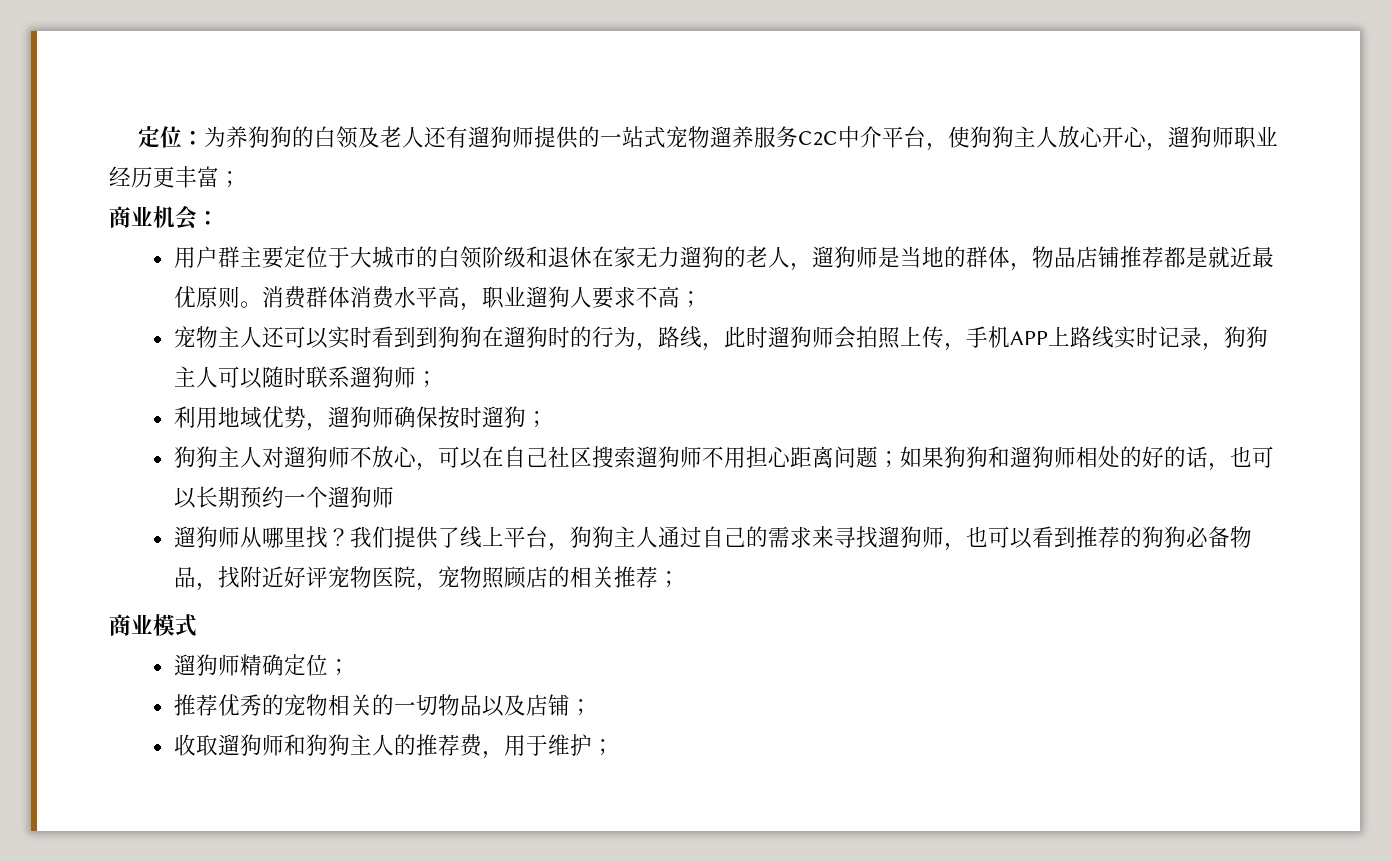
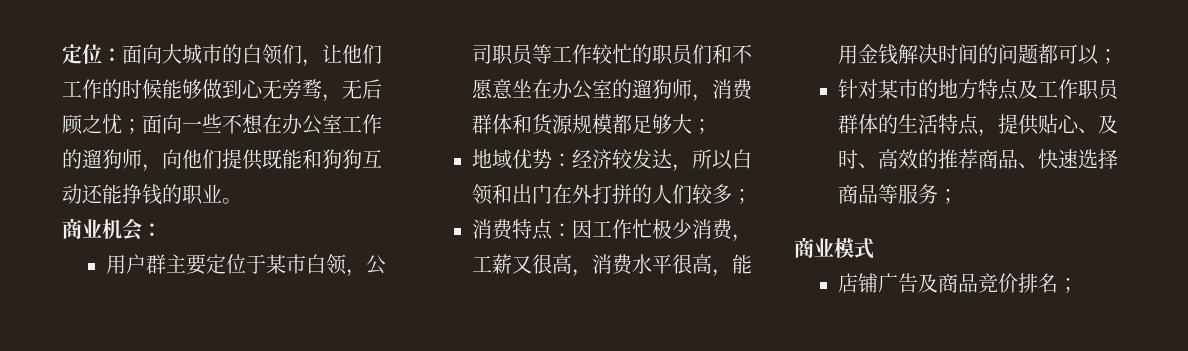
[203,126,1278,151] [109,166,241,188] 为养狗狗的白领及老人还有遛狗师提供的一站式宠物遛养服务C2C中介平台，使狗狗主人放心开心，遛狗师职业经历更丰富； -> [122,44,382,67] [62,79,382,102] [62,114,382,135] [62,149,382,172] [62,184,242,205] 面向大城市的白领们，让他们工作的时候能够做到心无旁骛，无后顾之忧；面向一些不想在办公室工作的遛狗师，向他们提供既能和狗狗互动还能挣钱的职业。
[349,246,1274,271] [173,286,702,311] [173,326,1268,351] [173,366,438,389] [173,406,548,431] [173,446,1274,471] [173,486,394,509] [173,526,1252,551] [173,566,680,591] [109,614,197,637] [173,654,350,676] [173,694,592,717] [173,734,592,759] 大城市的白领阶级和退休在家无力遛狗的老人，遛狗师是当地的群体，物品店铺推荐都是就近最优原则。消费群体消费水平高，职业遛狗人要求不高； // 宠物主人还可以实时看到到狗狗在遛狗时的行为，路线，此时遛狗师会拍照上传，手机APP上路线实时记录，狗狗主人可以随时联系遛狗师； // 利用地域优势，遛狗师确保按时遛狗； // 狗狗主人对遛狗师不放心，可以在自己社区搜索遛狗师不用担心距离问题；如果狗狗和遛狗师相处的好的话，也可以长期预约一个遛狗师 // 遛狗师从哪里找？我们提供了线上平台，狗狗主人通过自己的需求来寻找遛狗师，也可以看到推荐的狗狗必备物品，找附近好评宠物医院，宠物照顾店的相关推荐； // 商业模式 // 遛狗师精确定位； // 推荐优秀的宠物相关的一切物品以及店铺； // 收取遛狗师和狗狗主人的推荐费，用于维护 -> [266,254,387,277] [472,44,753,65] [472,79,754,102] [472,114,713,135] [472,149,753,172] [472,184,753,205] [472,219,753,242] [472,254,753,277] [838,44,1119,65] [838,79,1121,100] [838,114,1119,137] [838,149,1119,169] [838,184,959,204] [794,237,874,259] [838,273,1059,293] 某市白领，公司职员等工作较忙的职员们和不愿意坐在办公室的遛狗师，消费群体和货源规模都足够大； // 地域优势：经济较发达，所以白领和出门在外打拼的人们较多； // 消费特点：因工作忙极少消费，工薪又很高，消费水平很高，能用金钱解决时间的问题都可以； // 针对某市的地方特点及工作职员群体的生活特点，提供贴心、及时、高效的推荐商品、快速选择商品等服务； // 商业模式 // 店铺广告及商品竞价排名

